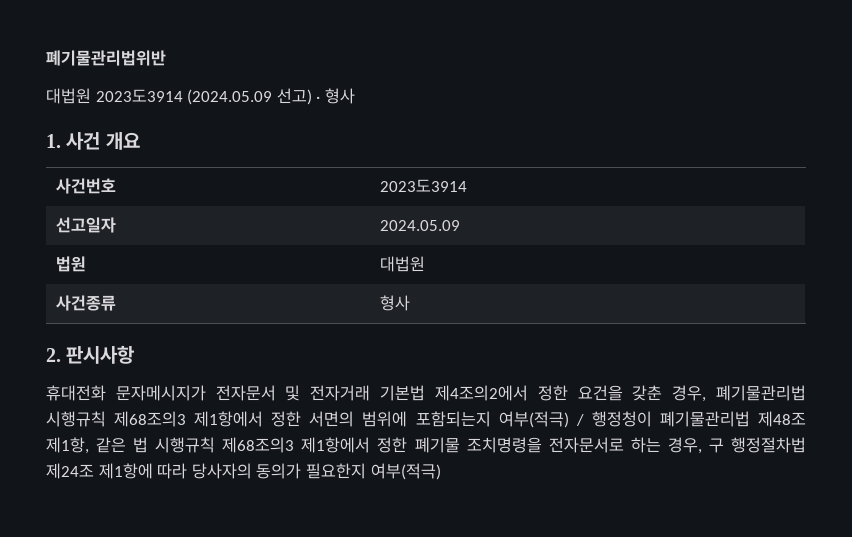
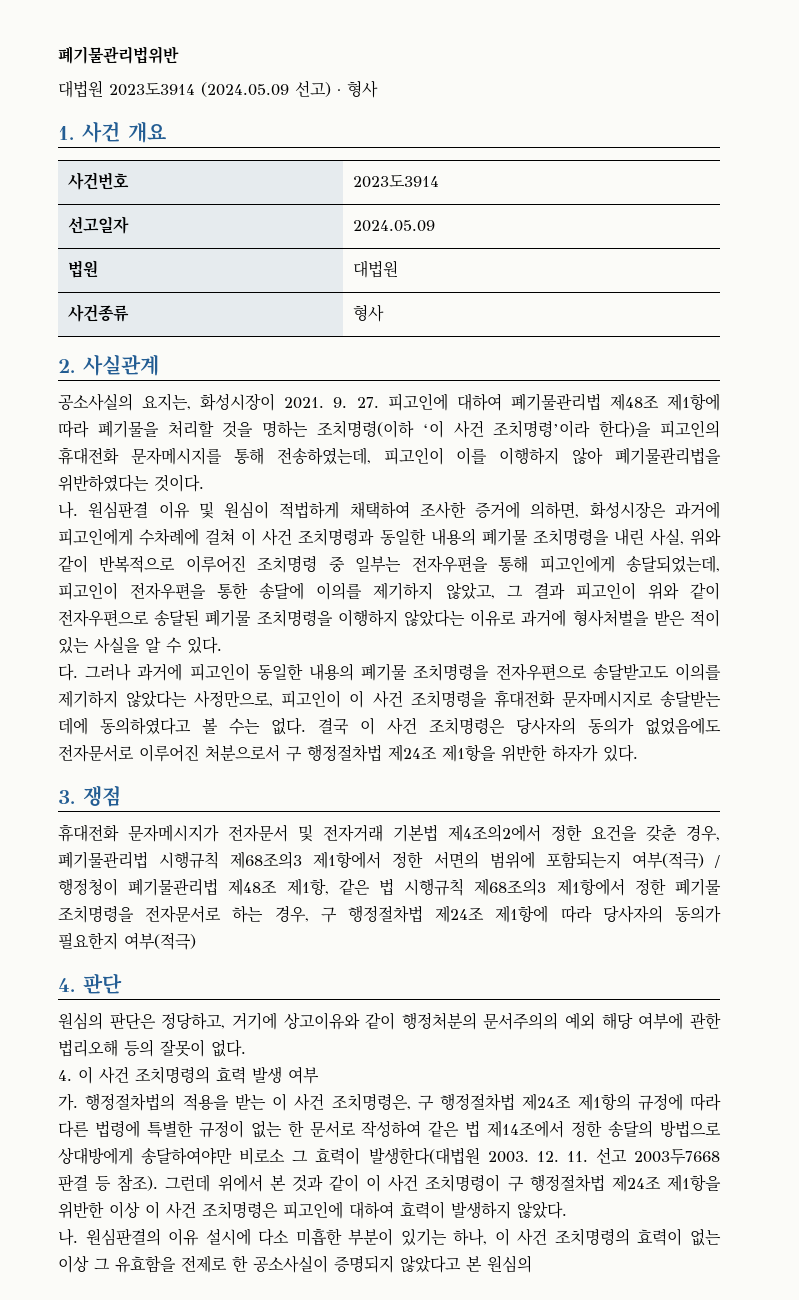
[66,345,136,364] 판시사항 -> [83,354,159,376] [58,393,721,411] [58,420,720,438] [58,447,721,465] [58,474,204,492] [58,501,720,519] [58,528,722,546] [58,555,721,573] [58,582,720,600] [58,609,720,627] [58,636,222,654] [58,663,721,681] [58,690,721,708] [58,717,721,735] [58,744,638,762] [58,785,121,807] 사실관계 // 공소사실의 요지는, 화성시장이 2021. 9. 27. 피고인에 대하여 폐기물관리법 제48조 제1항에 따라 폐기물을 처리할 것을 명하는 조치명령(이하 ‘이 사건 조치명령’이라 한다)을 피고인의 휴대전화 문자메시지를 통해 전송하였는데, 피고인이 이를 이행하지 않아 폐기물관리법을 위반하였다는 것이다. // 나. 원심판결 이유 및 원심이 적법하게 채택하여 조사한 증거에 의하면, 화성시장은 과거에 피고인에게 수차례에 걸쳐 이 사건 조치명령과 동일한 내용의 폐기물 조치명령을 내린 사실, 위와 같이 반복적으로 이루어진 조치명령 중 일부는 전자우편을 통해 피고인에게 송달되었는데, 피고인이 전자우편을 통한 송달에 이의를 제기하지 않았고, 그 결과 피고인이 위와 같이 전자우편으로 송달된 폐기물 조치명령을 이행하지 않았다는 이유로 과거에 형사처벌을 받은 적이 있는 사실을 알 수 있다. // 다. 그러나 과거에 피고인이 동일한 내용의 폐기물 조치명령을 전자우편으로 송달받고도 이의를 제기하지 않았다는 사정만으로, 피고인이 이 사건 조치명령을 휴대전화 문자메시지로 송달받는 데에 동의하였다고 볼 수는 없다. 결국 이 사건 조치명령은 당사자의 동의가 없었음에도 전자문서로 이루어진 처분으로서 구 행정절차법 제24조 제1항을 위반한 하자가 있다. // 3. 쟁점
(441, 471) none -> [58,973,122,994] [58,1012,721,1030] [58,1039,246,1057] [58,1066,319,1084] [58,1093,721,1111] [58,1120,721,1138] [58,1147,721,1165] [58,1174,721,1192] [58,1201,567,1219] [58,1228,722,1246] [58,1255,532,1273] // 4. 판단 // 원심의 판단은 정당하고, 거기에 상고이유와 같이 행정처분의 문서주의의 예외 해당 여부에 관한 법리오해 등의 잘못이 없다. // 4. 이 사건 조치명령의 효력 발생 여부 // 가. 행정절차법의 적용을 받는 이 사건 조치명령은, 구 행정절차법 제24조 제1항의 규정에 따라 다른 법령에 특별한 규정이 없는 한 문서로 작성하여 같은 법 제14조에서 정한 송달의 방법으로 상대방에게 송달하여야만 비로소 그 효력이 발생한다(대법원 2003. 12. 11. 선고 2003두7668 판결 등 참조). 그런데 위에서 본 것과 같이 이 사건 조치명령이 구 행정절차법 제24조 제1항을 위반한 이상 이 사건 조치명령은 피고인에 대하여 효력이 발생하지 않았다. // 나. 원심판결의 이유 설시에 다소 미흡한 부분이 있기는 하나, 이 사건 조치명령의 효력이 없는 이상 그 유효함을 전제로 한 공소사실이 증명되지 않았다고 본 원심의

